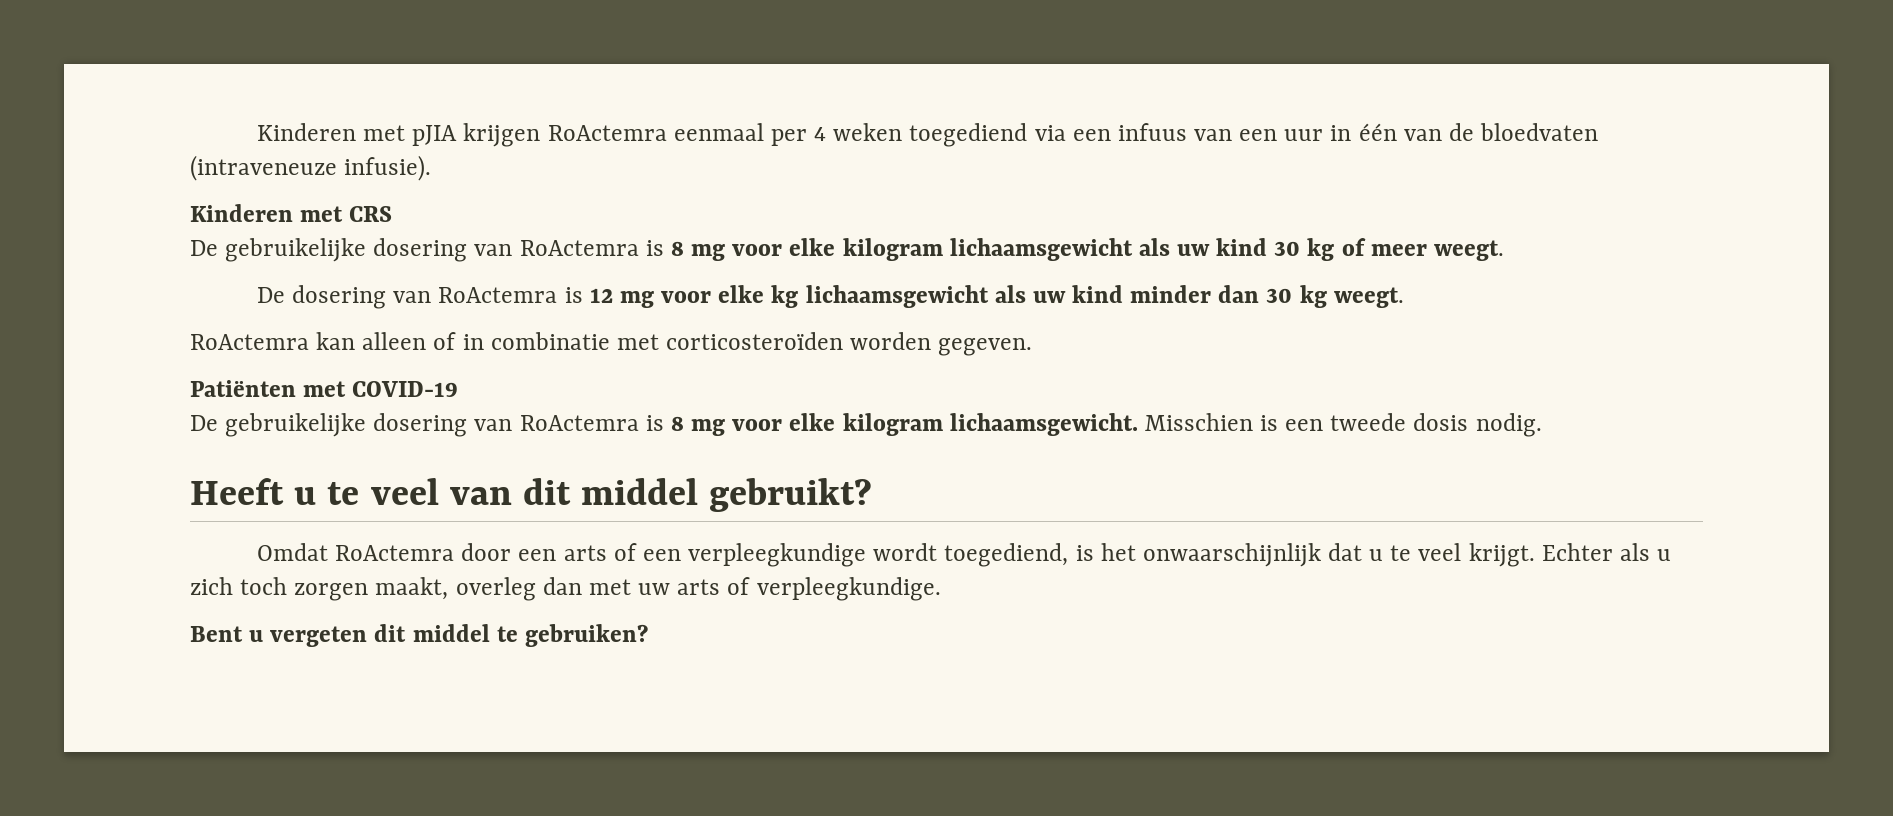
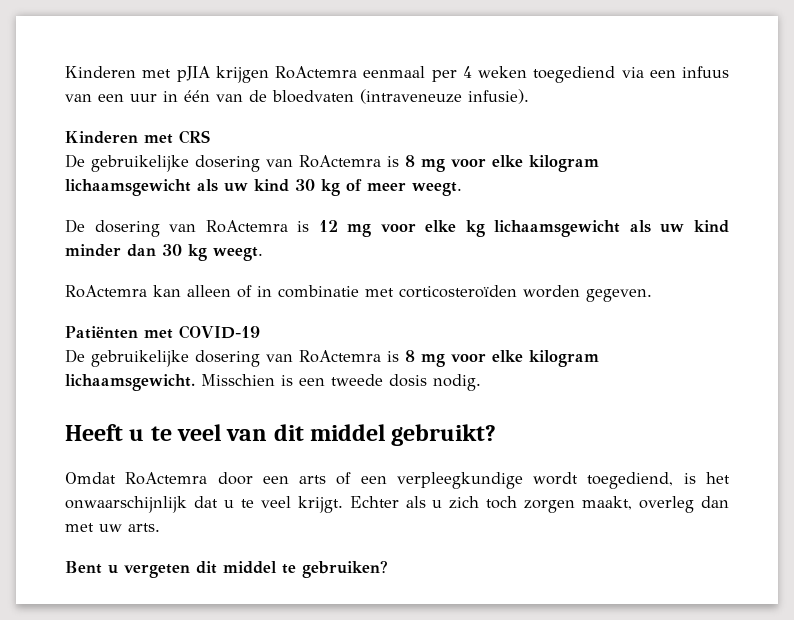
[677,577,941,601] arts of verpleegkundige. -> [128,523,160,532] arts.

